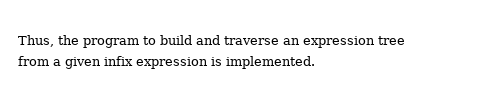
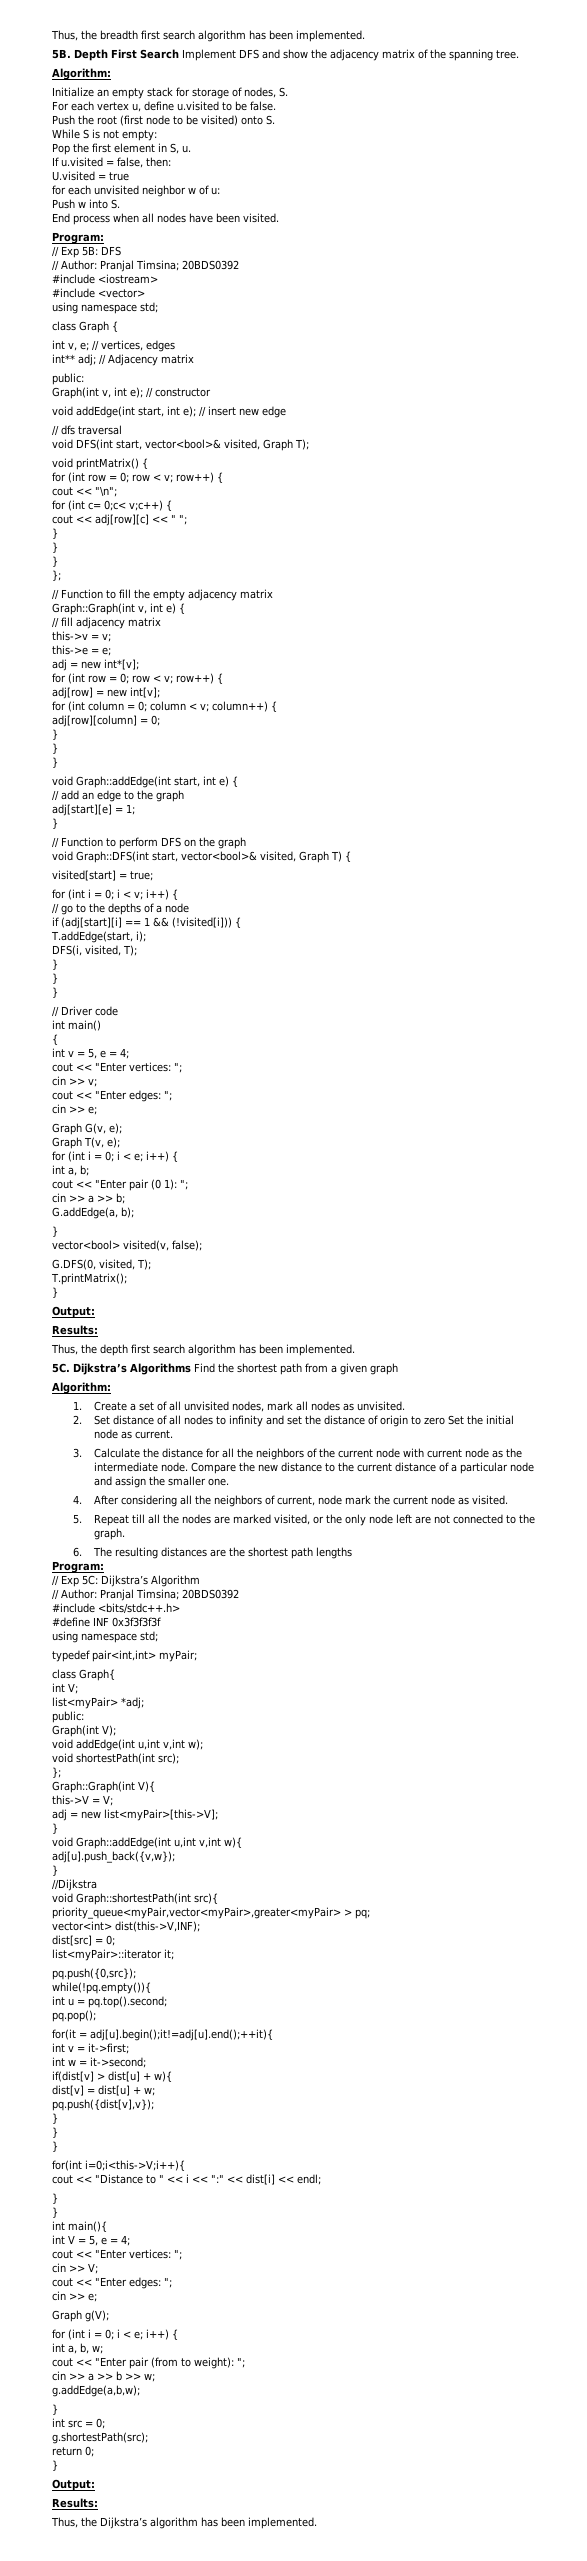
[18,35,405,48] [18,56,222,69] Thus, the program to build and traverse an expression tree from a given infix expression is -> [51,30,365,42] [52,49,519,61] [52,68,111,80] [52,87,288,99] [52,101,276,112] [52,115,275,126] [52,129,157,141] [52,143,191,155] [52,157,171,168] [52,171,129,181] [52,185,220,197] [52,199,120,209] [52,213,279,225] [52,232,104,244] [52,246,121,258] [52,260,239,272] [52,274,158,284] [52,288,145,298] [52,302,158,314] [52,321,118,333] [52,340,175,352] [52,354,194,366] [52,373,84,385] [52,387,211,399] [52,406,286,418] [52,425,122,436] [52,439,309,451] [52,458,148,470] [52,472,223,483] [52,486,117,497] [52,500,172,511] [52,514,187,526] [52,528,58,539] [52,542,58,553] [52,556,58,567] [52,570,61,581] [52,589,273,601] [52,603,185,615] [52,617,161,629] [52,631,111,642] [52,645,111,656] [52,659,139,671] [52,673,223,684] [52,687,160,699] [52,701,277,712] [52,715,160,727] [52,729,58,740] [52,743,58,754] [52,757,58,768] [52,776,238,788] [52,790,184,802] [52,804,135,816] [52,818,58,829] [52,837,246,849] [52,851,351,863] [52,870,153,881] [52,889,178,900] [52,903,189,915] [52,917,241,929] [51,931,146,943] [52,945,137,956] [52,959,58,970] [52,973,58,984] [52,987,58,998] [52,1006,118,1017] [52,1020,101,1031] [52,1034,58,1045] [52,1048,129,1059] [52,1062,182,1073] [52,1076,97,1087] [52,1090,172,1102] [52,1104,97,1115] [52,1123,122,1135] [52,1137,120,1149] [52,1151,178,1162] [52,1165,89,1176] [52,1179,188,1191] [52,1193,125,1204] [52,1207,134,1219] [52,1226,58,1237] [52,1240,202,1251] [52,1259,151,1270] [51,1273,127,1285] [52,1287,58,1298] [52,1306,95,1318] [52,1325,98,1335] [51,1344,355,1356] [52,1363,398,1375] [52,1382,111,1394] [72,1401,405,1412] [72,1415,514,1427] [93,1429,173,1439] [72,1448,522,1460] [93,1462,534,1474] [93,1476,229,1488] [72,1495,508,1507] [72,1514,535,1526] [93,1528,125,1540] [72,1547,352,1559] [52,1561,104,1573] [52,1575,200,1587] [52,1589,239,1601] [52,1603,180,1614] [52,1617,161,1627] [52,1631,158,1643] [52,1650,197,1662] [52,1669,115,1681] [52,1683,78,1694] [52,1697,144,1709] [52,1711,84,1723] [52,1725,116,1737] [52,1739,203,1751] [52,1753,179,1764] [52,1767,61,1778] [52,1781,155,1793] [52,1795,113,1806] [52,1809,218,1821] [52,1823,58,1834] [52,1837,242,1849] [52,1851,175,1863] [52,1865,58,1876] [52,1879,97,1891] [52,1893,218,1905] [52,1907,370,1919] [52,1921,200,1932] [52,1935,115,1946] [52,1949,174,1961] [52,1968,136,1980] [52,1982,151,1994] [52,1996,167,2008] [52,2010,96,2022] [52,2029,273,2041] [52,2043,129,2054] [52,2057,146,2068] [52,2071,172,2082] [52,2085,155,2096] [52,2099,154,2111] [52,2113,58,2124] [52,2127,58,2138] [52,2141,58,2152] [52,2160,185,2171] [52,2174,321,2185] [52,2193,58,2204] [52,2207,58,2218] [52,2221,107,2232] [52,2235,130,2246] [52,2249,182,2260] [52,2263,98,2274] [52,2277,172,2289] [52,2291,97,2302] [52,2310,109,2322] [52,2329,178,2340] [52,2343,103,2354] [52,2357,245,2369] [52,2371,155,2382] [52,2385,140,2397] [52,2404,58,2415] [52,2418,105,2429] [52,2432,148,2444] [52,2446,94,2457] [52,2460,58,2471] [52,2479,95,2491] [52,2498,98,2508] [51,2517,245,2529] Thus, the breadth first search algorithm has been implemented. // 5B. Depth First Search Implement DFS and show the adjacency matrix of the spanning tree. // Algorithm: // Initialize an empty stack for storage of nodes, S. // For each vertex u, define u.visited to be false. // Push the root (first node to be visited) onto S. // While S is not empty: // Pop the first element in S, u. // If u.visited = false, then: // U.visited = true // for each unvisited neighbor w of u: // Push w into S. // End process when all nodes have been visited. // Program: // // Exp 5B: DFS // // Author: Pranjal Timsina; 20BDS0392 // #include <iostream> // #include <vector> // using namespace std; // class Graph { // int v, e; // vertices, edges // int** adj; // Adjacency matrix // public: // Graph(int v, int e); // constructor // void addEdge(int start, int e); // insert new edge // // dfs traversal // void DFS(int start, vector<bool>& visited, Graph T); // void printMatrix() { // for (int row = 0; row < v; row++) { // cout << "\n"; // for (int c= 0;c< v;c++) { // cout << adj[row][c] << " "; // } // } // } // }; // // Function to fill the empty adjacency matrix // Graph::Graph(int v, int e) { // // fill adjacency matrix // this->v = v; // this->e = e; // adj = new int*[v]; // for (int row = 0; row < v; row++) { // adj[row] = new int[v]; // for (int column = 0; column < v; column++) { // adj[row][column] = 0; // } // } // } // void Graph::addEdge(int start, int e) { // // add an edge to the graph // adj[start][e] = 1; // } // // Function to perform DFS on the graph // void Graph::DFS(int start, vector<bool>& visited, Graph T) { // visited[start] = true; // for (int i = 0; i < v; i++) { // // go to the depths of a node // if (adj[start][i] == 1 && (!visited[i])) { // T.addEdge(start, i); // DFS(i, visited, T); // } // } // } // // Driver code // int main() // { // int v = 5, e = 4; // cout << "Enter vertices: "; // cin >> v; // cout << "Enter edges: "; // cin >> e; // Graph G(v, e); // Graph T(v, e); // for (int i = 0; i < e; i++) { // int a, b; // cout << "Enter pair (0 1): "; // cin >> a >> b; // G.addEdge(a, b); // } // vector<bool> visited(v, false); // G.DFS(0, visited, T); // T.printMatrix(); // } // Output: // Results: // Thus, the depth first search algorithm has been implemented. // 5C. Dijkstra’s Algorithms Find the shortest path from a given graph // Algorithm: // 1. Create a set of all unvisited nodes, mark all nodes as unvisited. // 2. Set distance of all nodes to infinity and set the distance of origin to zero Set the initial node as current. // 3. Calculate the distance for all the neighbors of the current node with current node as the intermediate node. Compare the new distance to the current distance of a particular node and assign the smaller one. // 4. After considering all the neighbors of current, node mark the current node as visited. // 5. Repeat till all the nodes are marked visited, or the only node left are not connected to the graph. // 6. The resulting distances are the shortest path lengths // Program: // // Exp 5C: Dijkstra’s Algorithm // // Author: Pranjal Timsina; 20BDS0392 // #include <bits/stdc++.h> // #define INF 0x3f3f3f3f // using namespace std; // typedef pair<int,int> myPair; // class Graph{ // int V; // list<myPair> *adj; // public: // Graph(int V); // void addEdge(int u,int v,int w); // void shortestPath(int src); // }; // Graph::Graph(int V){ // this->V = V; // adj = new list<myPair>[this->V]; // } // void Graph::addEdge(int u,int v,int w){ // adj[u].push_back({v,w}); // } // //Dijkstra // void Graph::shortestPath(int src){ // priority_queue<myPair,vector<myPair>,greater<myPair> > pq; // vector<int> dist(this->V,INF); // dist[src] = 0; // list<myPair>::iterator it; // pq.push({0,src}); // while(!pq.empty()){ // int u = pq.top().second; // pq.pop(); // for(it = adj[u].begin();it!=adj[u].end();++it){ // int v = it->first; // int w = it->second; // if(dist[v] > dist[u] + w){ // dist[v] = dist[u] + w; // pq.push({dist[v],v}); // } // } // } // for(int i=0;i<this->V;i++){ // cout << "Distance to " << i << ":" << dist[i] << endl; // } // } // int main(){ // int V = 5, e = 4; // cout << "Enter vertices: "; // cin >> V; // cout << "Enter edges: "; // cin >> e; // Graph g(V); // for (int i = 0; i < e; i++) { // int a, b, w; // cout << "Enter pair (from to weight): "; // cin >> a >> b >> w; // g.addEdge(a,b,w); // } // int src = 0; // g.shortestPath(src); // return 0; // } // Output: // Results: // Thus, the Dijkstra’s algorithm has been

